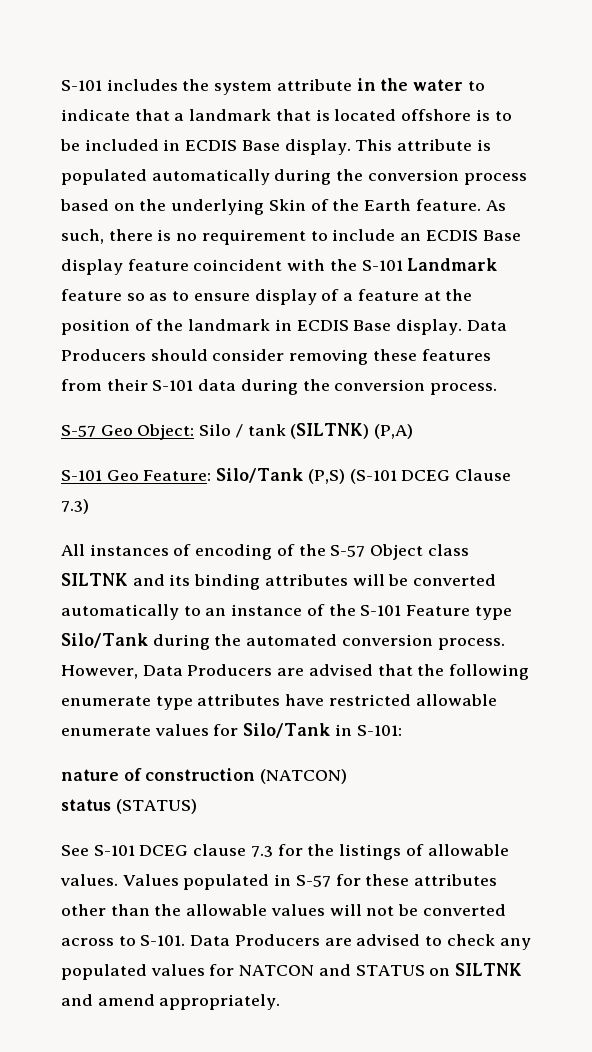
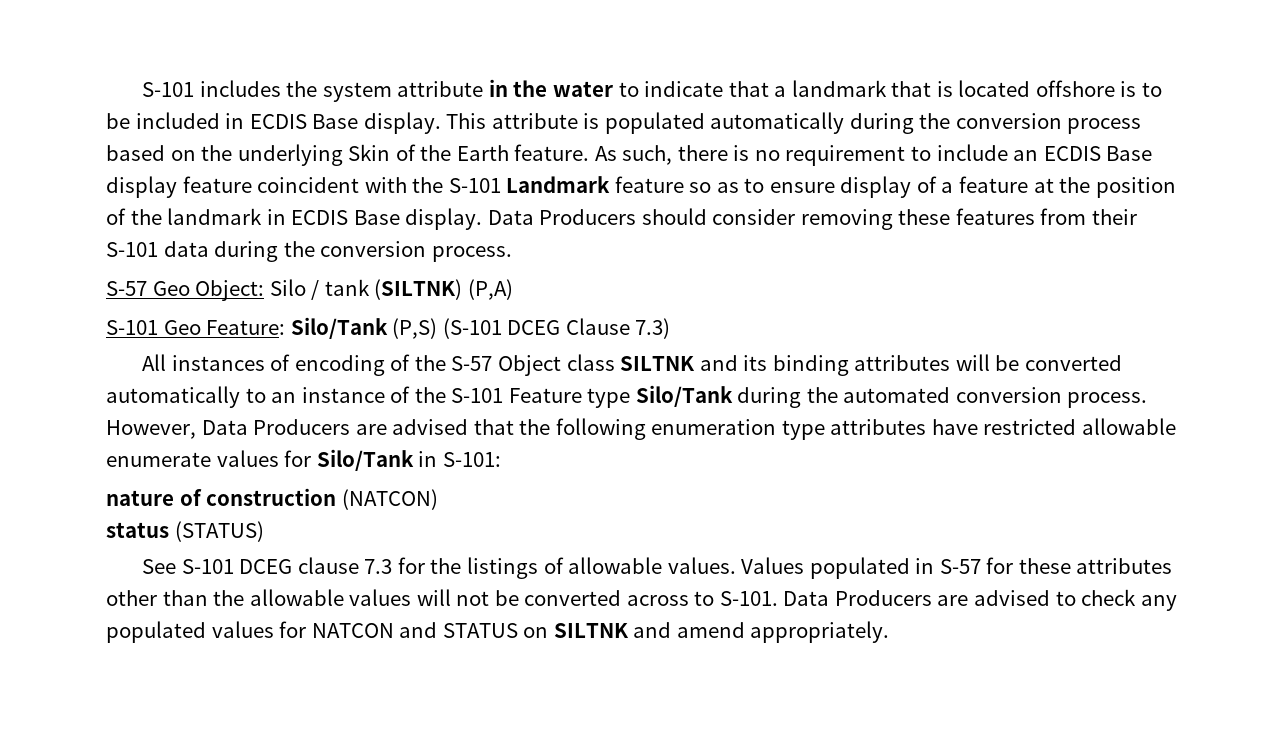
[61,696,151,706] enumerate -> [651,419,777,435] enumeration

